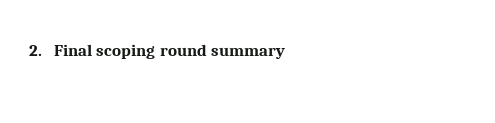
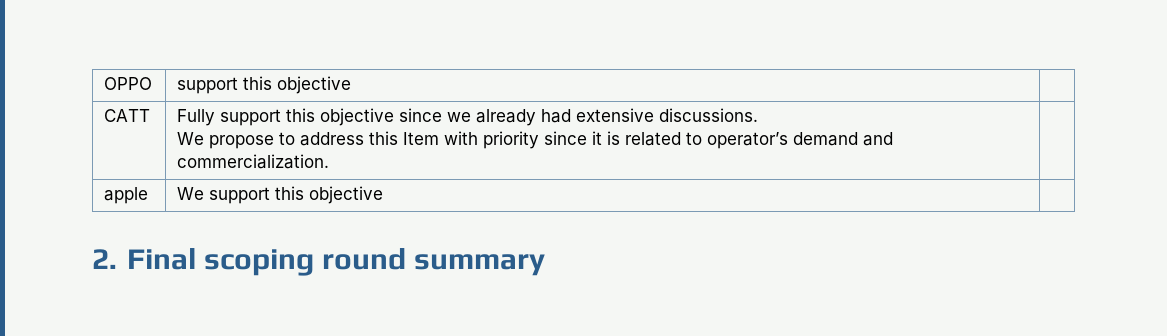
(29, 50) none -> [104,77,153,90] [177,76,352,94] [104,109,151,122] [177,108,759,126] [177,131,894,149] [177,154,330,169] [104,187,149,204] [177,186,384,204] OPPO | support this objective | // CATT | Fully support this objective since we already had extensive discussions. // We propose to address this Item with priority since it is related to operator’s demand and commercialization. | // apple | We support this objective | //

